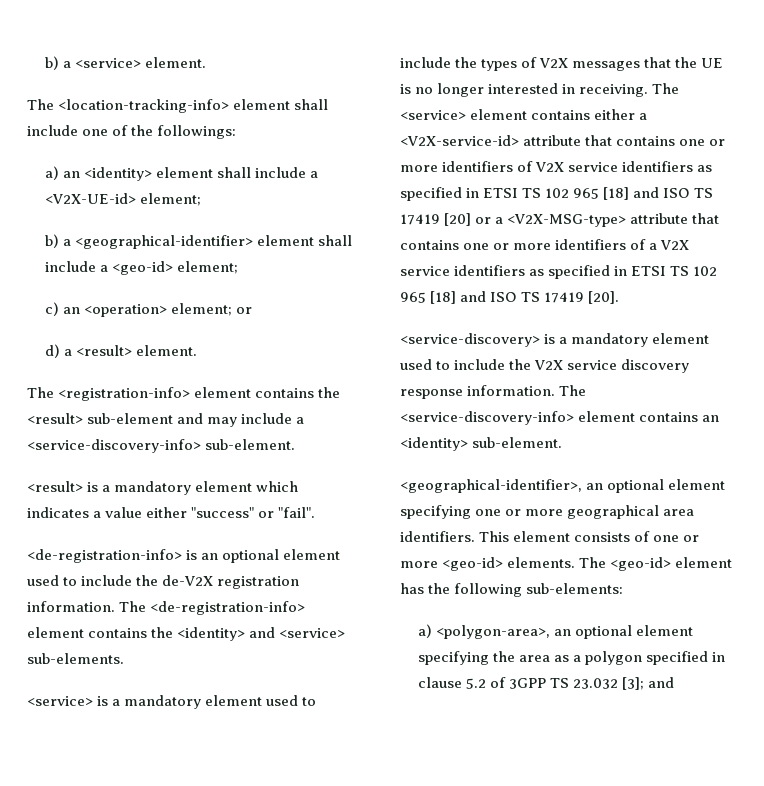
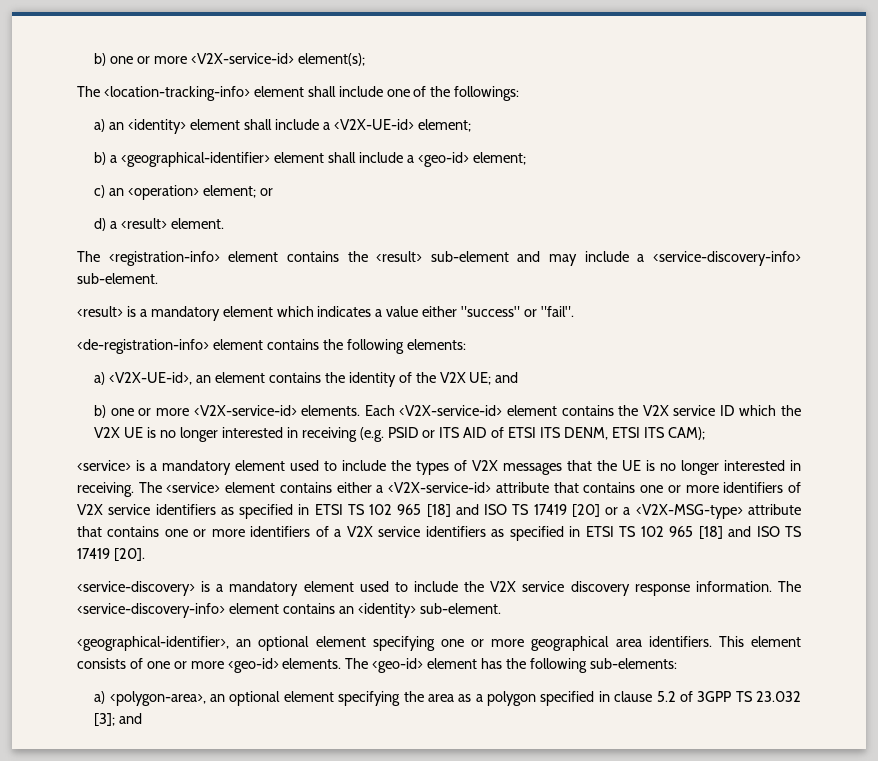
[44,56,207,70] b) a <service> element. -> [94,53,365,66] b) one or more <V2X-service-id> element(s);
[186,549,341,563] [27,575,300,589] [27,601,306,615] [27,627,346,641] [27,653,124,664] is an optional element used to include the de-V2X registration information. The <de-registration-info> element contains the <identity> and <service> sub-elements. -> [212,339,466,354] [94,372,519,387] [94,405,801,418] [94,427,705,442] element contains the following elements: // a) <V2X-UE-id>, an element contains the identity of the V2X UE; and // b) one or more <V2X-service-id> elements. Each <V2X-service-id> element contains the V2X service ID which the V2X UE is no longer interested in receiving (e.g. PSID or ITS AID of ETSI ITS DENM, ETSI ITS CAM);

